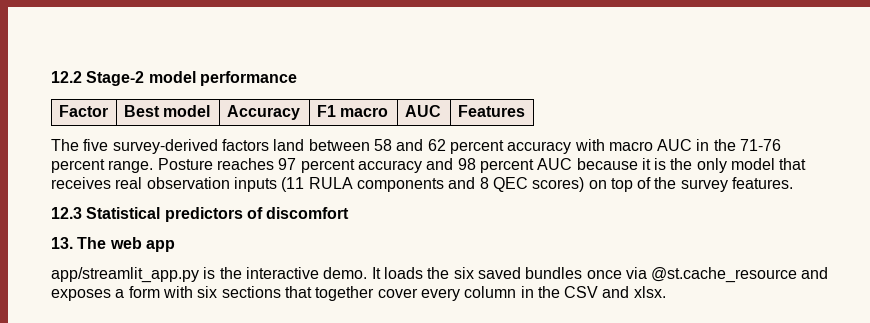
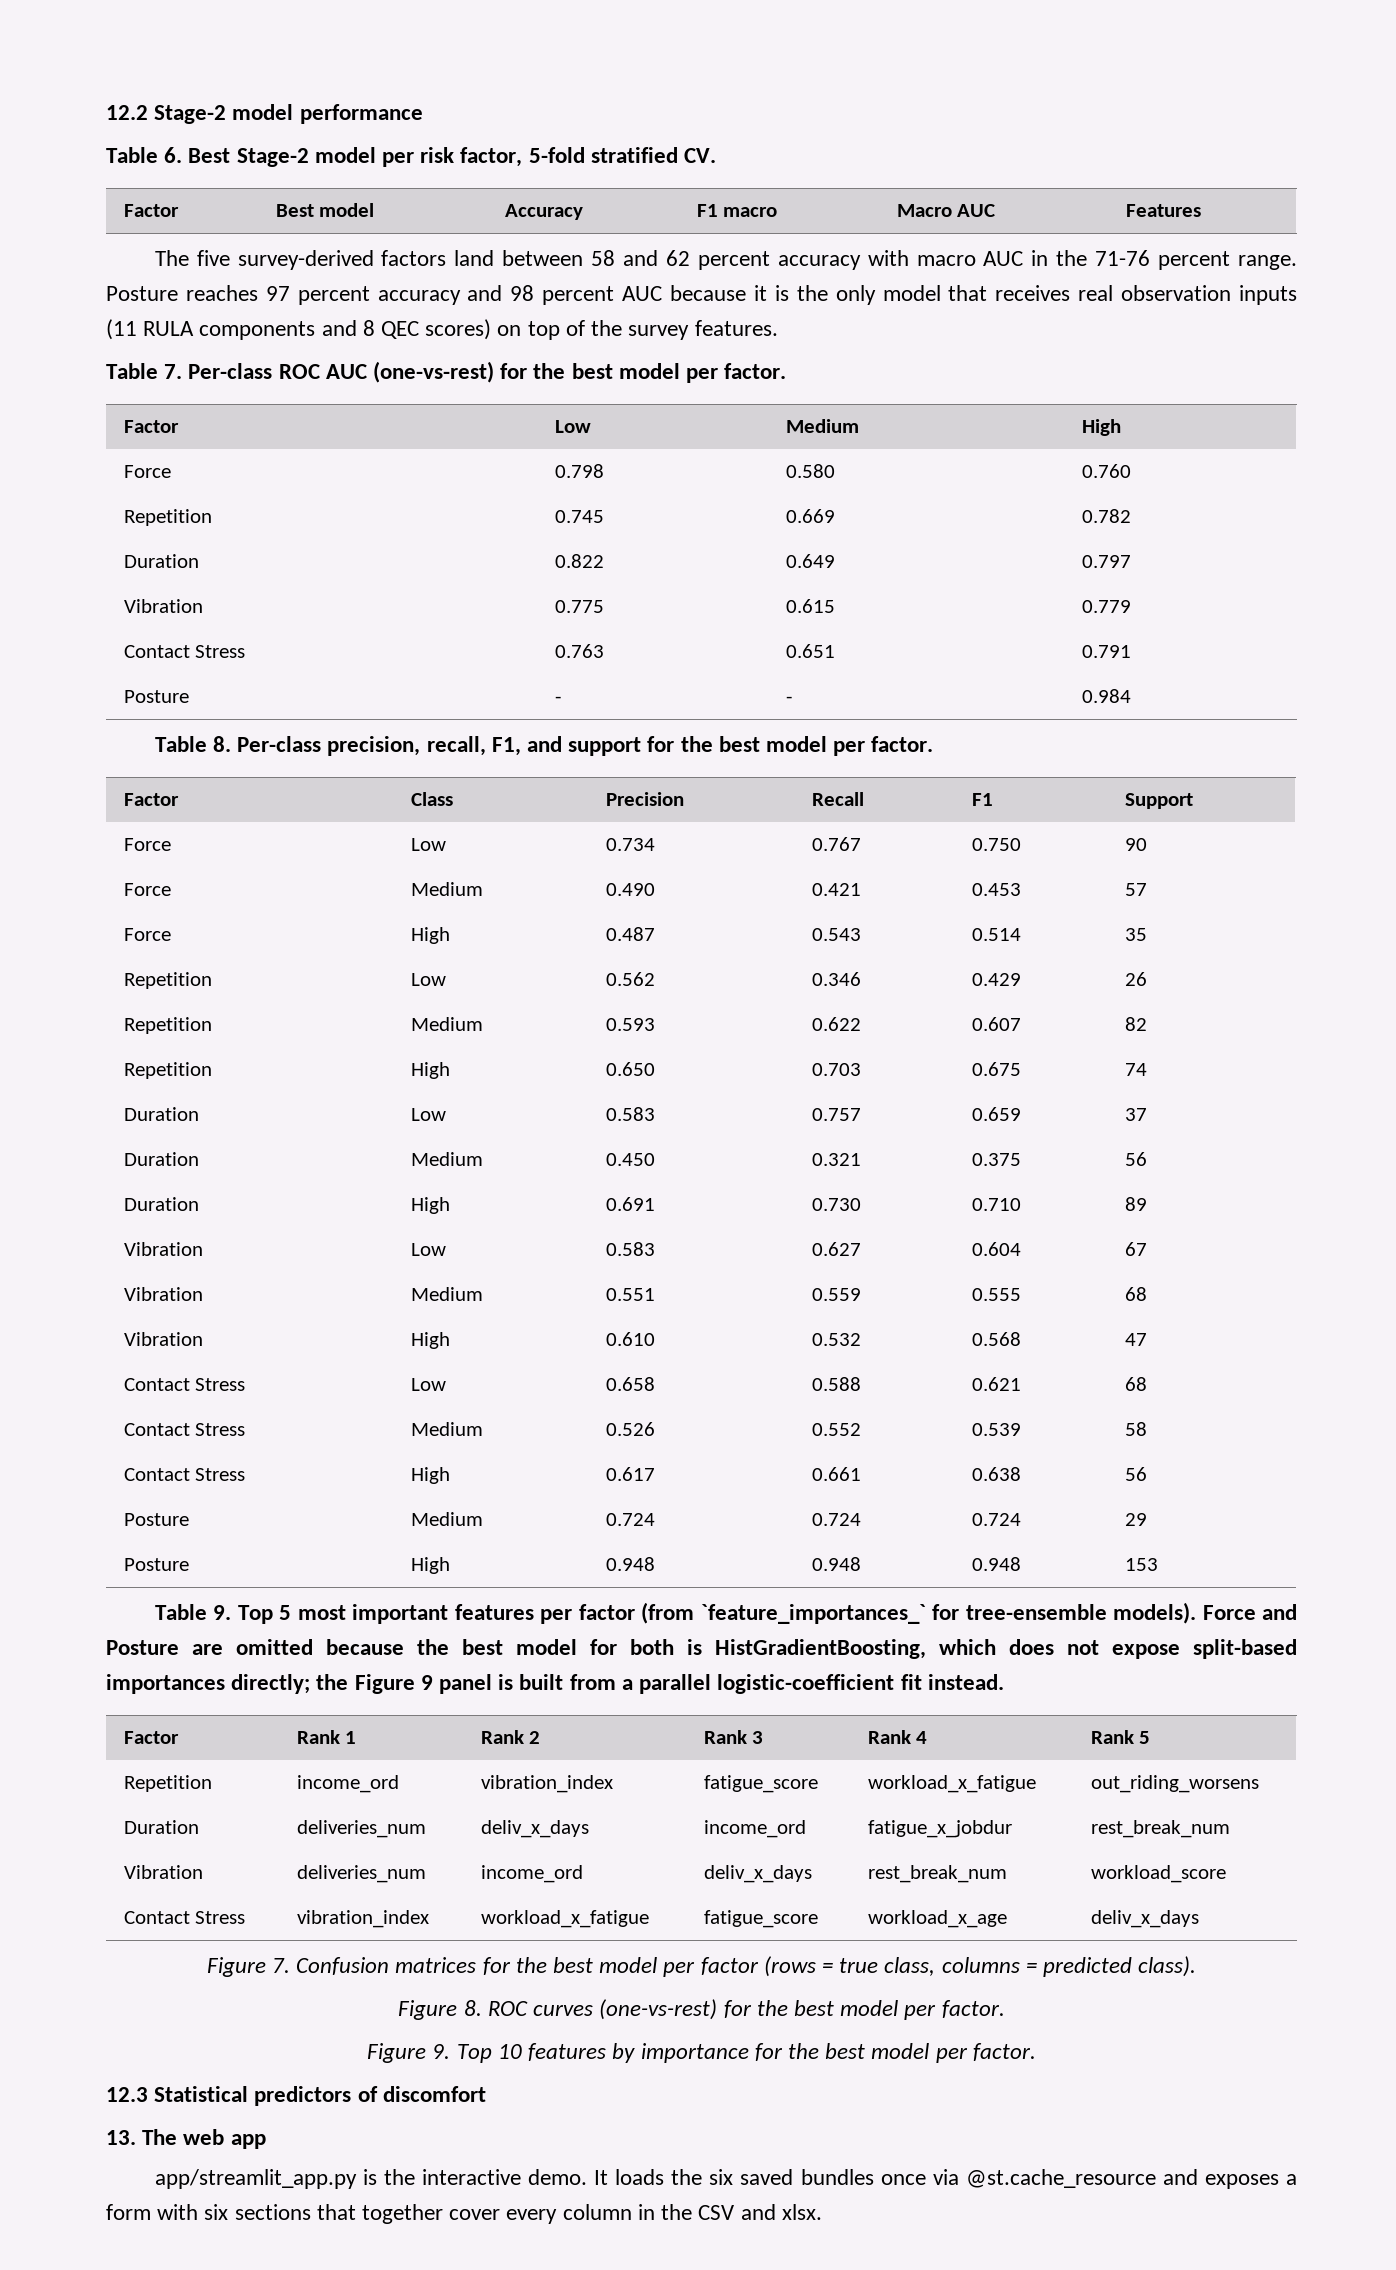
(297, 78) none -> [106,147,717,167] // Table 6. Best Stage-2 model per risk factor, 5-fold stratified CV.
(388, 112) none -> [896,204,952,217] Macro
(794, 183) none -> [106,361,787,383] [123,420,179,433] [554,420,591,433] [785,419,859,433] [1081,419,1121,436] [123,465,171,478] [554,464,604,478] [785,464,835,478] [1081,464,1131,478] [123,509,212,526] [554,510,604,523] [785,509,835,523] [1081,509,1131,523] [123,554,199,568] [554,554,604,568] [785,554,835,568] [1081,555,1131,568] [123,599,203,613] [554,600,604,613] [785,599,835,613] [1081,600,1131,613] [123,645,246,658] [554,644,604,658] [785,644,835,658] [1081,645,1131,658] [123,690,189,703] [554,696,561,703] [785,696,792,703] [1081,689,1131,703] [154,736,934,756] [123,793,179,806] [410,792,453,806] [605,792,684,806] [811,792,864,806] [971,793,993,806] [1124,793,1193,809] [123,838,171,851] [410,838,446,851] [605,838,655,851] [811,837,861,851] [971,838,1021,851] [1124,838,1147,851] [123,883,171,896] [410,882,483,896] [605,883,655,896] [811,883,861,896] [971,883,1021,896] [1124,883,1147,896] [123,928,171,941] [410,927,450,944] [605,927,655,941] [811,928,861,941] [971,928,1021,941] [1124,928,1147,941] [123,972,212,989] [410,973,446,986] [605,972,655,986] [811,972,861,986] [971,973,1021,986] [1124,972,1147,986] [123,1017,212,1034] [410,1017,483,1031] [605,1018,655,1031] [811,1017,861,1031] [971,1017,1021,1031] [1124,1017,1147,1031] [123,1062,212,1079] [410,1062,450,1079] [605,1062,655,1076] [811,1063,861,1076] [971,1062,1021,1076] [1124,1063,1147,1076] [123,1107,199,1121] [410,1108,446,1121] [605,1107,655,1121] [811,1108,861,1121] [971,1107,1021,1121] [1124,1108,1147,1121] [123,1152,199,1166] [410,1152,483,1166] [605,1153,655,1166] [811,1153,861,1166] [971,1153,1021,1166] [1124,1152,1147,1166] [123,1197,199,1211] [410,1197,450,1214] [605,1197,655,1211] [811,1198,861,1211] [971,1198,1021,1211] [1124,1197,1147,1211] [123,1242,203,1256] [410,1243,446,1256] [605,1242,655,1256] [811,1242,861,1256] [971,1242,1021,1256] [1124,1242,1147,1256] [123,1287,203,1301] [410,1287,483,1301] [605,1288,655,1301] [811,1288,861,1301] [971,1288,1021,1301] [1124,1287,1147,1301] [123,1332,203,1346] [410,1332,450,1349] [605,1332,655,1346] [811,1333,861,1346] [971,1332,1021,1346] [1124,1333,1147,1346] [123,1378,246,1391] [410,1378,446,1391] [605,1377,655,1391] [811,1377,861,1391] [971,1377,1021,1391] [1124,1377,1147,1391] [123,1423,246,1436] [410,1422,483,1436] [605,1422,655,1436] [811,1423,861,1436] [971,1423,1021,1436] [1124,1422,1147,1436] [123,1468,246,1481] [410,1467,450,1484] [605,1467,655,1481] [811,1467,861,1481] [971,1467,1021,1481] [1124,1467,1147,1481] [123,1513,189,1526] [410,1512,483,1526] [605,1513,655,1526] [811,1513,861,1526] [971,1513,1021,1526] [1124,1513,1147,1526] [123,1558,189,1571] [410,1557,450,1574] [605,1557,655,1571] [811,1557,861,1571] [971,1557,1021,1571] [1124,1558,1158,1571] [154,1602,1297,1624] [106,1639,1297,1659] [106,1674,1004,1694] [123,1731,179,1744] [296,1730,357,1744] [480,1730,541,1744] [703,1730,764,1744] [867,1730,928,1744] [1090,1730,1151,1744] [123,1775,212,1792] [296,1775,399,1793] [480,1775,613,1793] [703,1775,818,1793] [867,1775,1036,1793] [1090,1775,1259,1793] [123,1820,199,1834] [296,1820,426,1838] [480,1820,589,1838] [703,1820,806,1838] [867,1820,1012,1838] [1090,1820,1230,1838] [123,1865,203,1879] [296,1865,426,1883] [480,1865,583,1883] [703,1865,812,1883] [867,1865,1007,1883] [1090,1865,1226,1883] [123,1911,246,1924] [296,1910,429,1928] [480,1910,649,1928] [703,1910,818,1928] [867,1910,1007,1928] [1090,1910,1199,1928] [206,1956,1197,1977] [398,1999,1005,2020] [367,2043,1036,2063] // Table 7. Per-class ROC AUC (one-vs-rest) for the best model per factor. // Factor | Low | Medium | High // Force | 0.798 | 0.580 | 0.760 // Repetition | 0.745 | 0.669 | 0.782 // Duration | 0.822 | 0.649 | 0.797 // Vibration | 0.775 | 0.615 | 0.779 // Contact Stress | 0.763 | 0.651 | 0.791 // Posture | - | - | 0.984 // Table 8. Per-class precision, recall, F1, and support for the best model per factor. // Factor | Class | Precision | Recall | F1 | Support // Force | Low | 0.734 | 0.767 | 0.750 | 90 // Force | Medium | 0.490 | 0.421 | 0.453 | 57 // Force | High | 0.487 | 0.543 | 0.514 | 35 // Repetition | Low | 0.562 | 0.346 | 0.429 | 26 // Repetition | Medium | 0.593 | 0.622 | 0.607 | 82 // Repetition | High | 0.650 | 0.703 | 0.675 | 74 // Duration | Low | 0.583 | 0.757 | 0.659 | 37 // Duration | Medium | 0.450 | 0.321 | 0.375 | 56 // Duration | High | 0.691 | 0.730 | 0.710 | 89 // Vibration | Low | 0.583 | 0.627 | 0.604 | 67 // Vibration | Medium | 0.551 | 0.559 | 0.555 | 68 // Vibration | High | 0.610 | 0.532 | 0.568 | 47 // Contact Stress | Low | 0.658 | 0.588 | 0.621 | 68 // Contact Stress | Medium | 0.526 | 0.552 | 0.539 | 58 // Contact Stress | High | 0.617 | 0.661 | 0.638 | 56 // Posture | Medium | 0.724 | 0.724 | 0.724 | 29 // Posture | High | 0.948 | 0.948 | 0.948 | 153 // Table 9. Top 5 most important features per factor (from `feature_importances_` for tree-ensemble models). Force and Posture are omitted because the best model for both is HistGradientBoosting, which does not expose split-based importances directly; the Figure 9 panel is built from a parallel logistic-coefficient fit instead. // Factor | Rank 1 | Rank 2 | Rank 3 | Rank 4 | Rank 5 // Repetition | income_ord | vibration_index | fatigue_score | workload_x_fatigue | out_riding_worsens // Duration | deliveries_num | deliv_x_days | income_ord | fatigue_x_jobdur | rest_break_num // Vibration | deliveries_num | income_ord | deliv_x_days | rest_break_num | workload_score // Contact Stress | vibration_index | workload_x_fatigue | fatigue_score | workload_x_age | deliv_x_days // Figure 7. Confusion matrices for the best model per factor (rows = true class, columns = predicted class). // Figure 8. ROC curves (one-vs-rest) for the best model per factor. // Figure 9. Top 10 features by importance for the best model per factor.

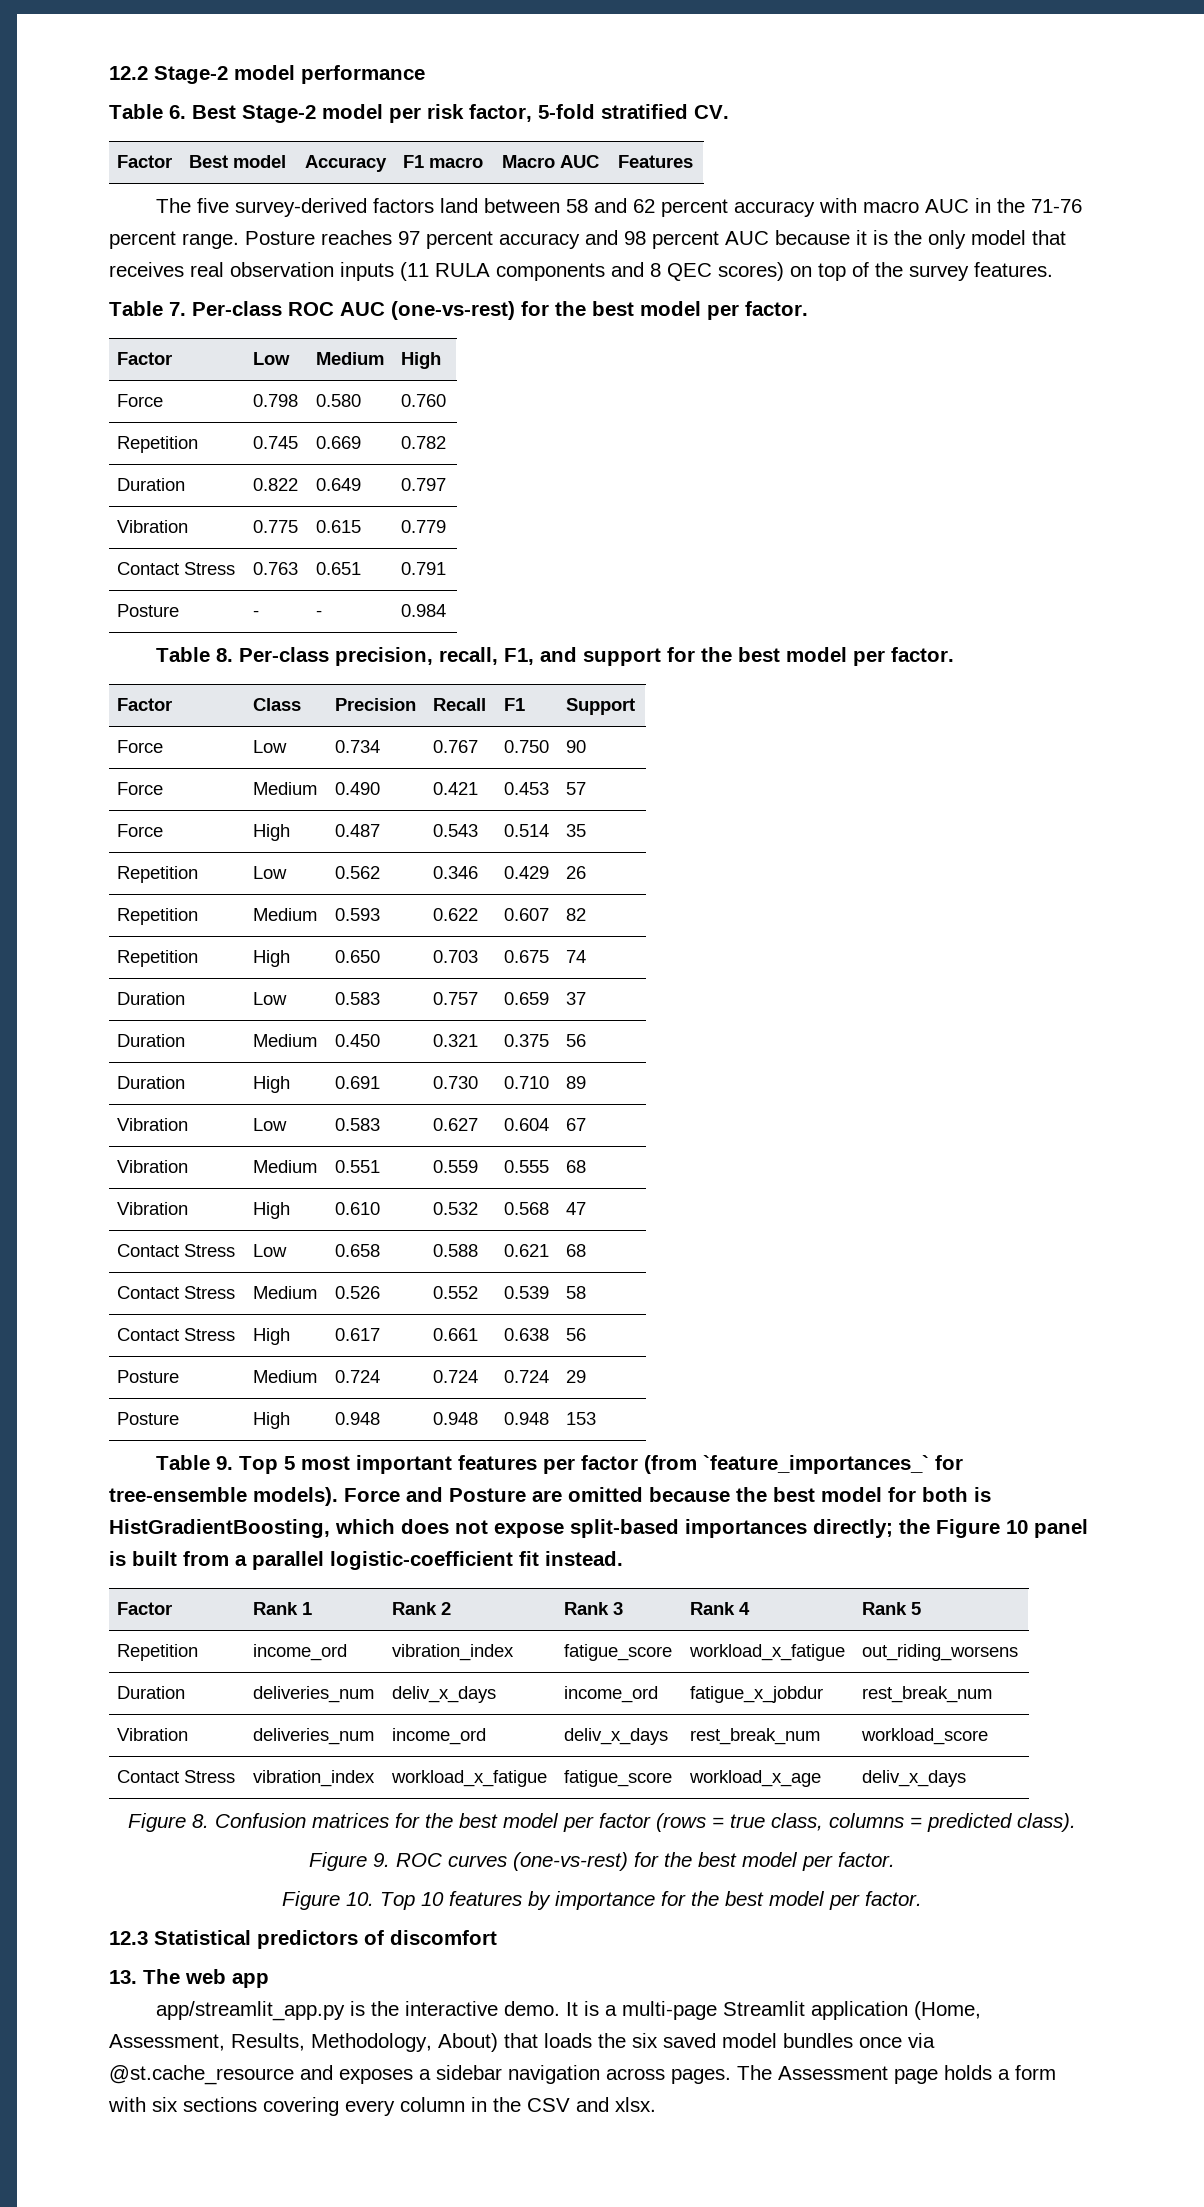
[420,1675,433,1690] 9 -> [1006,1520,1028,1534] 10
[271,1958,290,1973] 7. -> [192,1814,209,1828] 8.
[463,2000,482,2016] 8. -> [373,1853,390,1867] 9.
[432,2044,451,2059] 9. -> [346,1892,374,1906] 10.
(609, 2177) none -> [584,2001,982,2020] [109,2033,538,2052] is a multi-page Streamlit application (Home, Assessment, Results, Methodology, About) that
(794, 2177) none -> [722,2033,777,2048] model
(1297, 2179) none -> [436,2065,1010,2084] sidebar navigation across pages. The Assessment page holds a
[316,2204,501,2224] that together cover -> [263,2097,339,2116] covering

